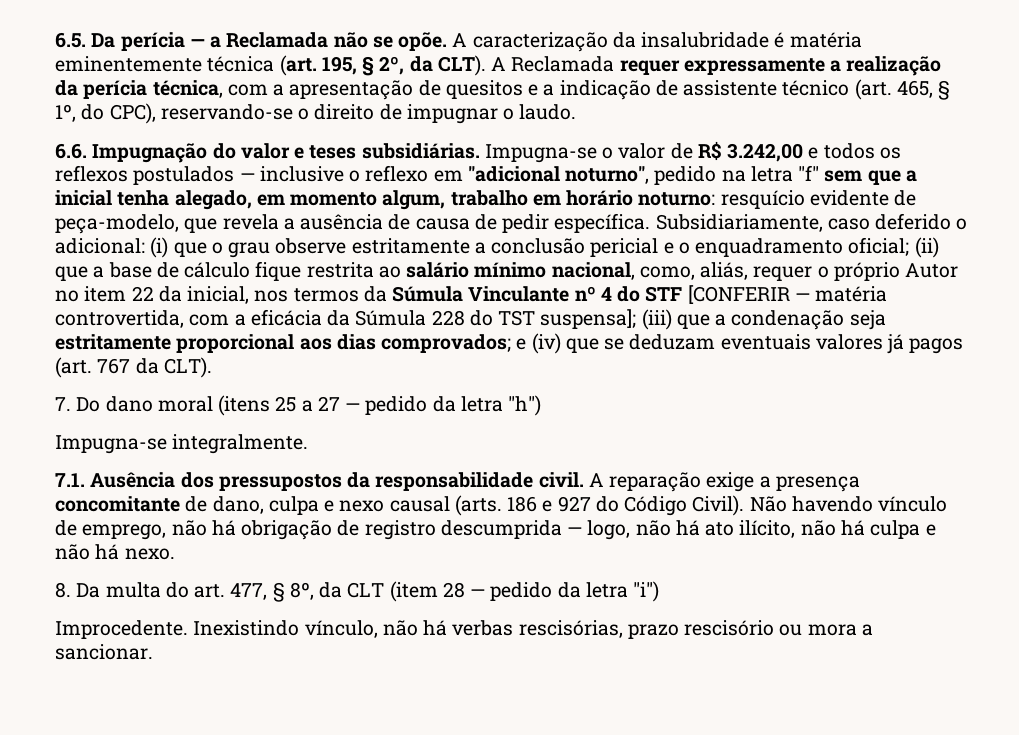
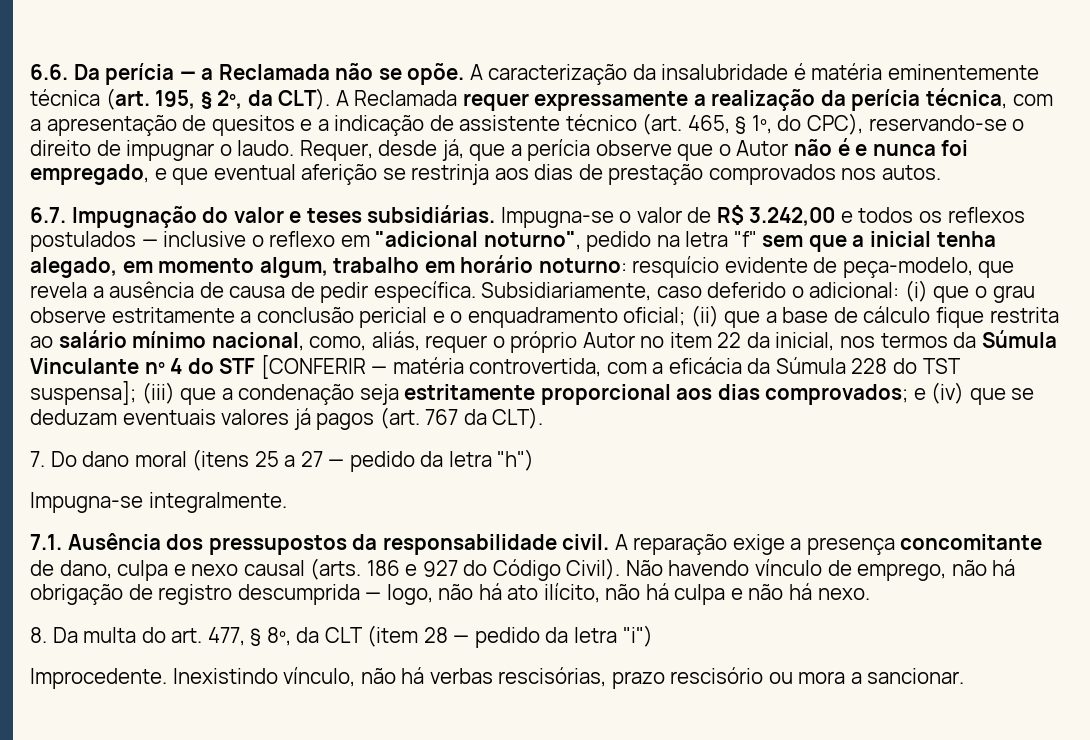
[55,32,86,48] 6.5. -> [30,64,68,80] 6.6.
[55,143,87,159] // 6.6. -> [299,138,969,161] [30,164,941,185] [30,207,66,223] Requer, desde já, que a perícia observe que o Autor não é e nunca foi empregado, e que eventual aferição se restrinja aos dias de prestação comprovados nos autos. // 6.7.

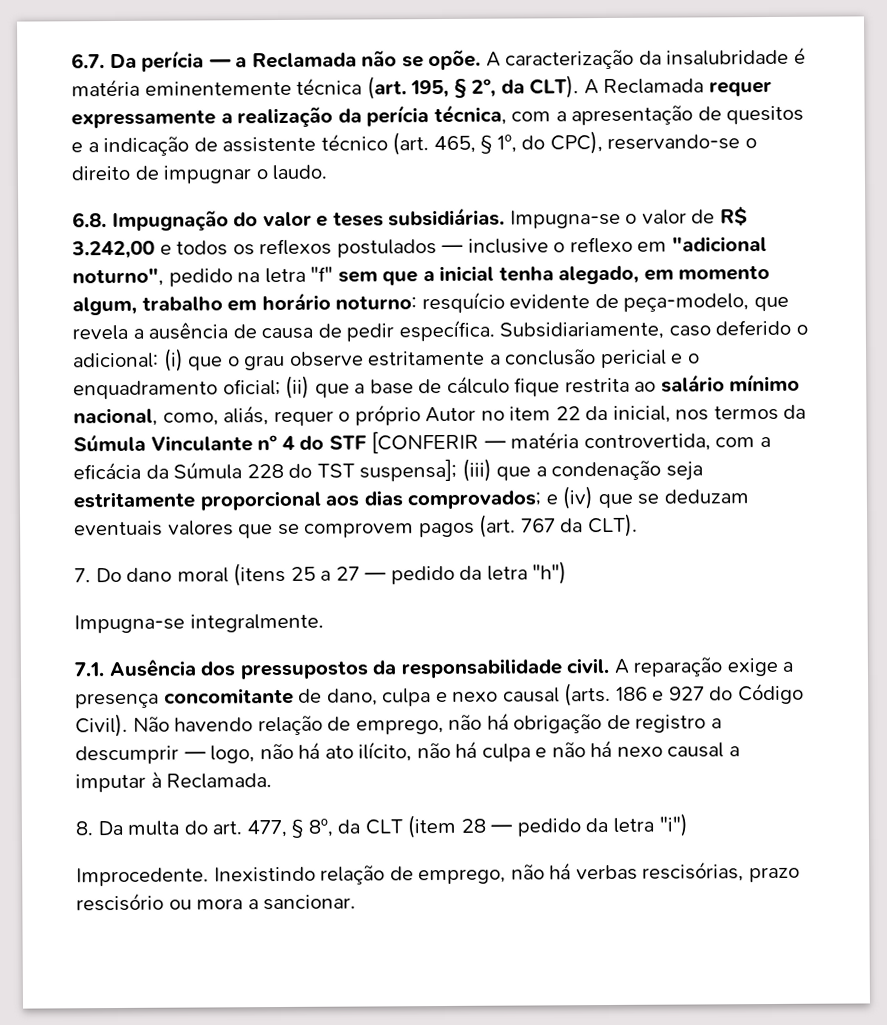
[30,64,68,80] 6.6. -> [71,53,105,69] 6.7.
[299,138,969,161] [30,164,941,185] [30,207,66,223] Requer, desde já, que a perícia observe que o Autor não é e nunca foi empregado, e que eventual aferição se restrinja aos dias de prestação comprovados nos autos. // 6.7. -> [72,212,107,228] // 6.8.
[293,408,311,430] já -> [238,522,415,539] que se comprovem
[755,559,823,576] vínculo -> [257,715,323,736] relação
[237,584,360,605] descumprida -> [710,718,722,729] [75,745,179,765] a descumprir
[817,588,870,600] nexo. -> [616,742,741,758] [75,770,273,793] nexo causal a imputar à Reclamada.
[283,667,356,687] vínculo, -> [320,865,507,885] relação de emprego,

